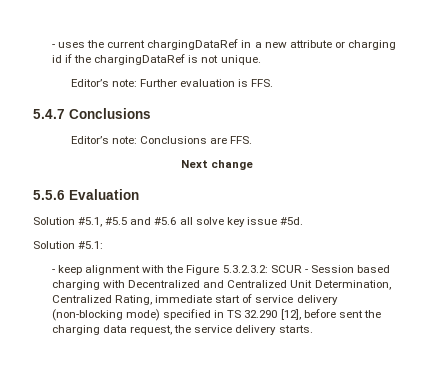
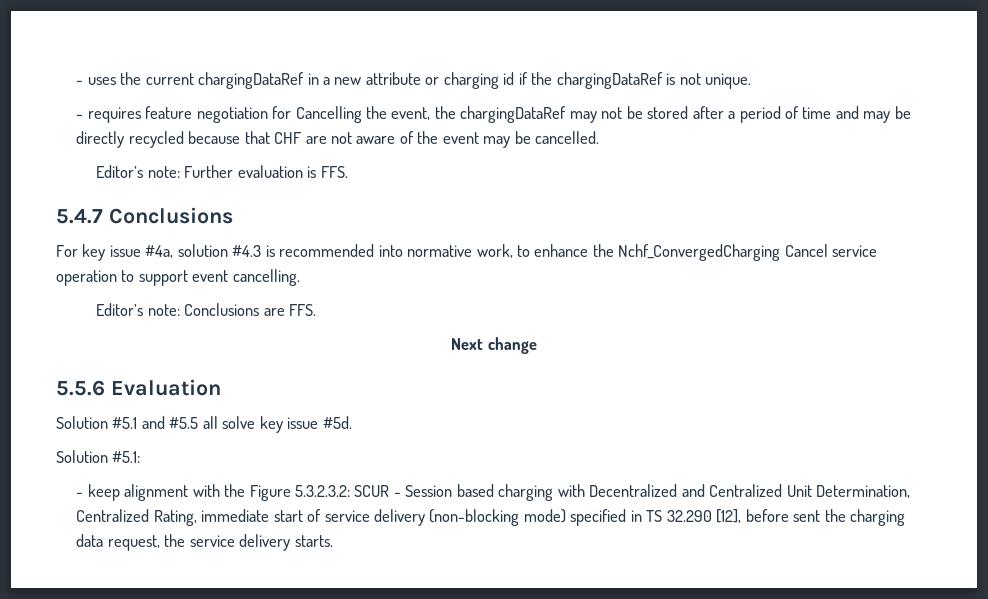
(261, 60) none -> [76,106,911,123] [76,131,600,148] // - requires feature negotiation for Cancelling the event, the chargingDataRef may not be stored after a period of time and may be directly recycled because that CHF are not aware of the event may be cancelled.
(151, 113) none -> [56,244,878,261] [56,269,300,286] // For key issue #4a, solution #4.3 is recommended into normative work, to enhance the Nchf_ConvergedCharging Cancel service operation to support event cancelling.
[78,217,177,227] #5.1, #5.5 and #5.6 -> [112,416,199,429] #5.1 and #5.5

